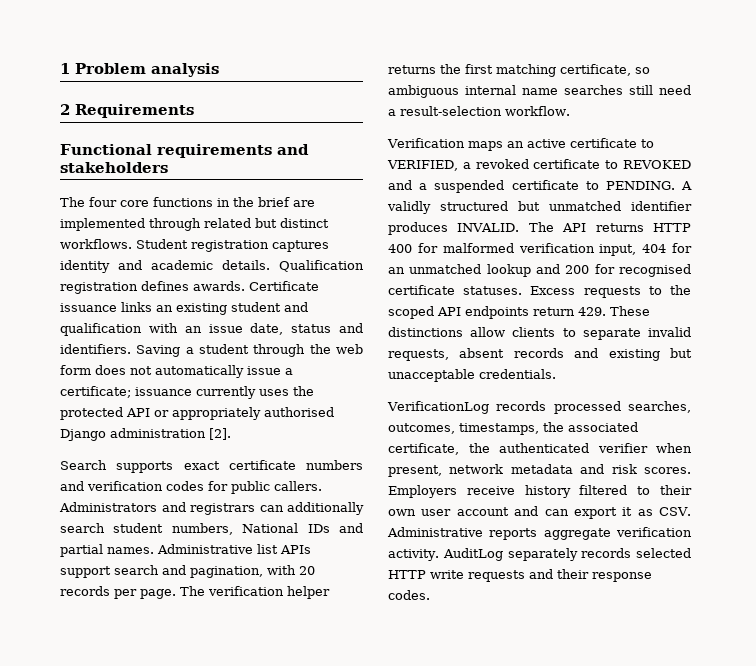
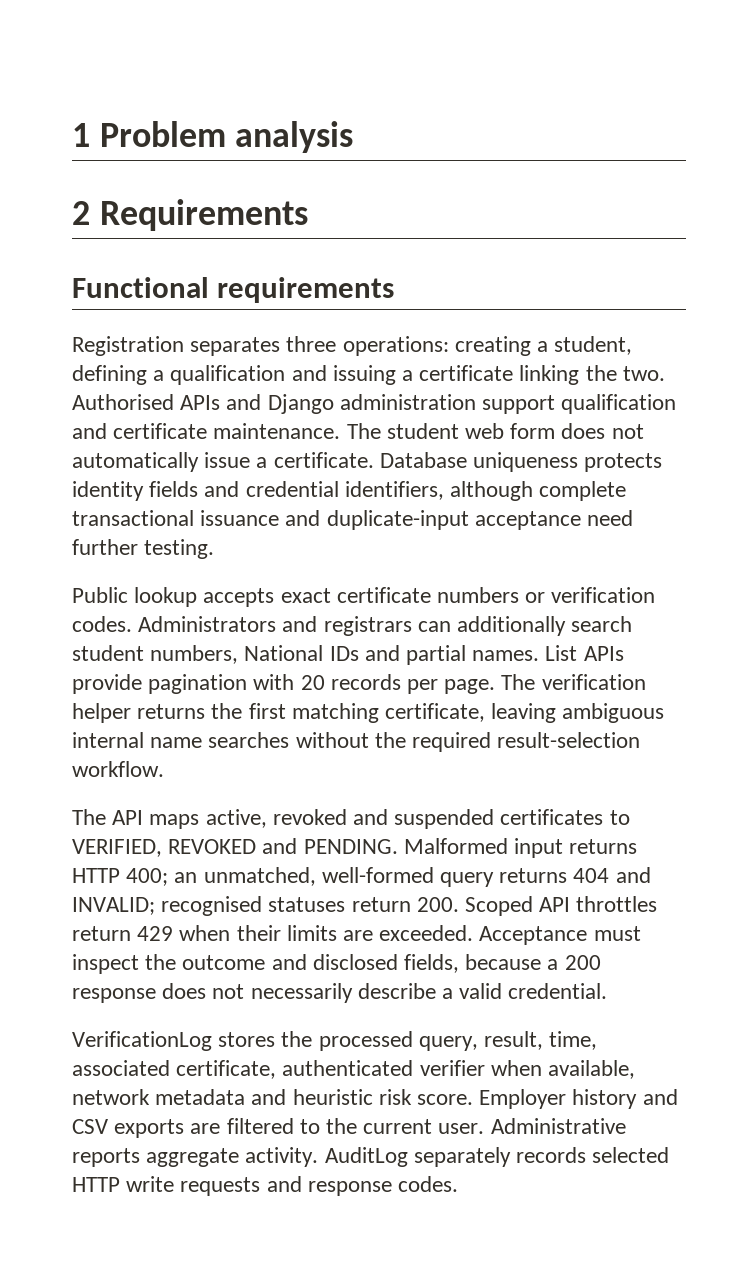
[277,144,309,155] [60,162,168,173] [60,197,315,207] [60,218,329,231] [60,239,329,252] [60,260,364,273] [60,281,319,294] [60,302,308,315] [60,323,363,336] [60,344,331,357] and stakeholders // The four core functions in the brief are implemented through related but distinct workflows. Student registration captures identity and academic details. Qualification registration defines awards. Certificate issuance links an existing student and qualification with an issue date, status and identifiers. Saving a student through the -> [72,336,633,356] [72,365,665,385] [72,394,677,414] [72,423,459,439] // Registration separates three operations: creating a student, defining a qualification and issuing a certificate linking the two. Authorised APIs and Django administration support qualification and certificate maintenance. The student
[60,386,314,399] [60,407,334,420] [60,428,231,441] [60,460,363,473] [60,481,322,494] certificate; issuance currently uses the protected API or appropriately authorised Django administration [2]. // Search supports exact certificate numbers and verification codes for public callers. -> [273,452,663,472] [72,481,627,501] [72,510,634,530] [72,539,215,559] [72,587,656,607] [72,616,132,632] certificate. Database uniqueness protects identity fields and credential identifiers, although complete transactional issuance and duplicate-input acceptance need further testing. // Public lookup accepts exact certificate numbers or verification codes.
[157,544,311,554] [60,565,263,578] Administrative list APIs support search and pagination, -> [545,645,624,661] [72,674,248,694] List APIs provide pagination
[635,67,650,74] so -> [491,703,557,723] leaving
[629,85,691,95] [388,109,396,116] still need a -> [295,732,492,752] without the required
[387,138,654,151] [387,159,691,171] [388,180,692,193] [387,201,692,214] [388,222,691,235] [388,243,692,256] [388,264,691,277] [388,285,691,298] [388,306,650,319] [388,327,691,340] [388,348,692,361] [388,369,556,382] [387,401,691,414] [388,422,564,435] Verification maps an active certificate to VERIFIED, a revoked certificate to REVOKED and a suspended certificate to PENDING. A validly structured but unmatched identifier produces INVALID. The API returns HTTP 400 for malformed verification input, 404 for an unmatched lookup and 200 for recognised certificate statuses. Excess requests to the scoped API endpoints return 429. These distinctions allow clients to separate invalid requests, absent records and existing but unacceptable credentials. // VerificationLog records processed searches, outcomes, timestamps, the -> [72,809,630,829] [72,838,638,858] [72,867,651,887] [72,896,658,916] [72,925,641,945] [72,954,601,974] [72,983,608,1003] [72,1031,598,1051] The API maps active, revoked and suspended certificates to VERIFIED, REVOKED and PENDING. Malformed input returns HTTP 400; an unmatched, well-formed query returns 404 and INVALID; recognised statuses return 200. Scoped API throttles return 429 when their limits are exceeded. Acceptance must inspect the outcome and disclosed fields, because a 200 response does not necessarily describe a valid credential. // VerificationLog stores the processed query, result, time,
[468,443,490,453] the -> (277, 1069) none
[388,465,442,477] present, -> [548,1060,636,1079] available,
[611,464,691,474] [388,485,692,498] [388,506,692,519] risk scores. Employers receive history filtered to their own user account and can export it as CSV. -> [292,1089,678,1109] [72,1118,485,1138] heuristic risk score. Employer history and CSV exports are filtered to the current user.
[616,527,692,537] verification -> (240, 1157) none
[557,569,589,579] their -> (302, 1184) none

